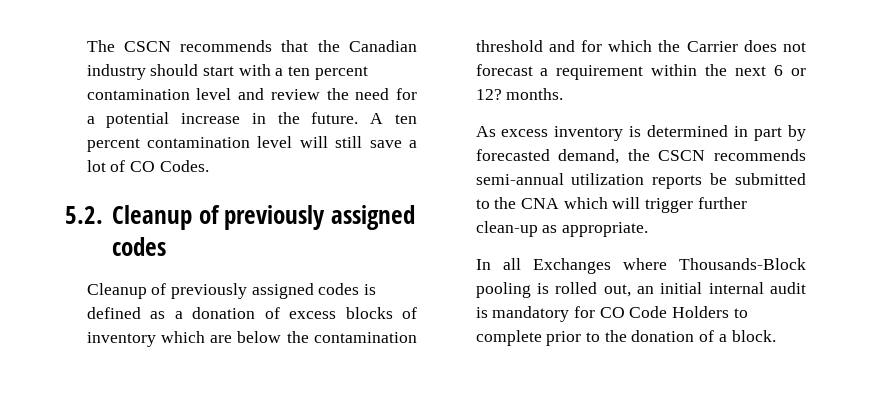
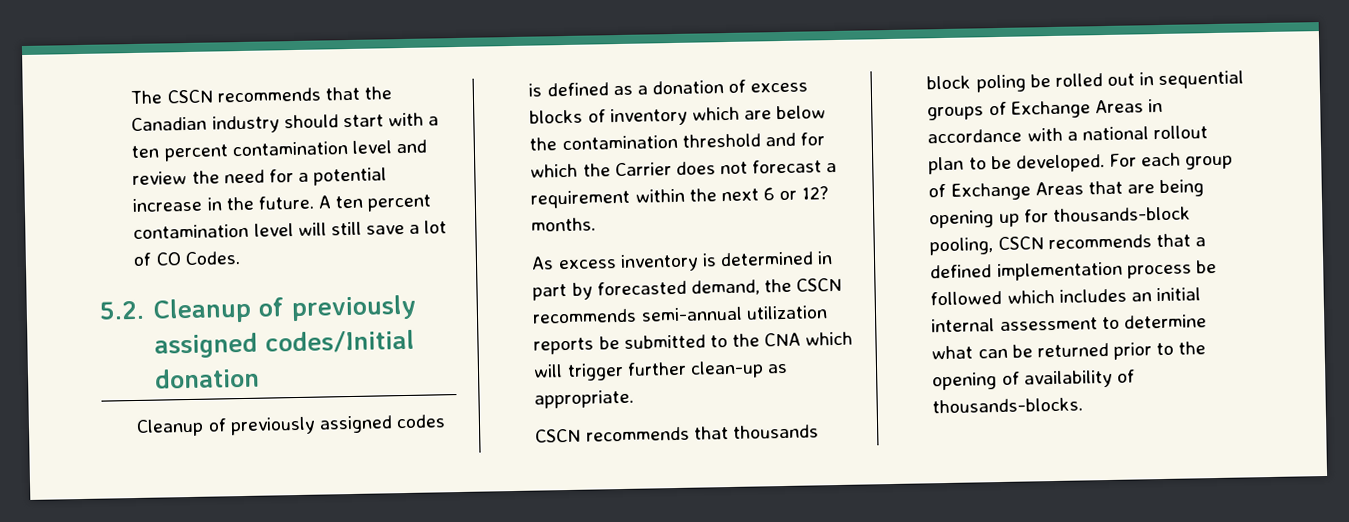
[111,237,166,256] codes -> [264,329,415,354] [153,367,260,389] codes/Initial donation
[475,258,806,274] [475,282,806,298] [475,306,748,322] [475,330,776,346] In all Exchanges where Thousands-Block pooling is rolled out, an initial internal audit is mandatory for CO Code Holders to complete prior to the donation of a block. -> [535,424,819,443] [926,70,1245,93] [927,98,1163,121] [927,125,1208,144] [928,152,1234,175] [928,179,1205,201] [929,206,1191,229] [929,233,1206,256] [930,259,1217,282] [930,287,1201,306] [931,314,1207,333] [931,341,1207,360] [932,369,1135,391] [932,397,1084,414] CSCN recommends that thousands block poling be rolled out in sequential groups of Exchange Areas in accordance with a national rollout plan to be developed. For each group of Exchange Areas that are being opening up for thousands-block pooling, CSCN recommends that a defined implementation process be followed which includes an initial internal assessment to determine what can be returned prior to the opening of availability of thousands-blocks.

